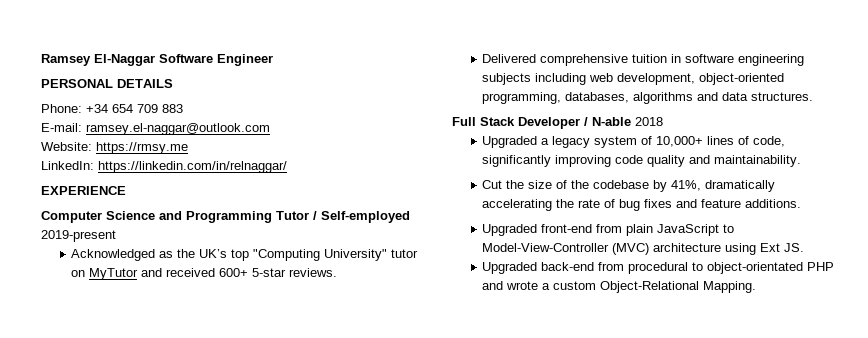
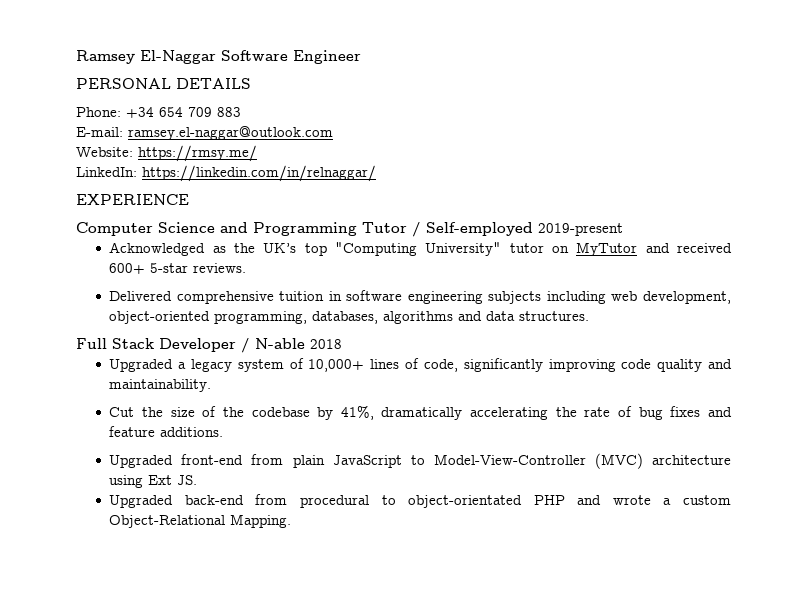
[96,142,188,154] https://rmsy.me -> [138,145,257,162] https://rmsy.me/

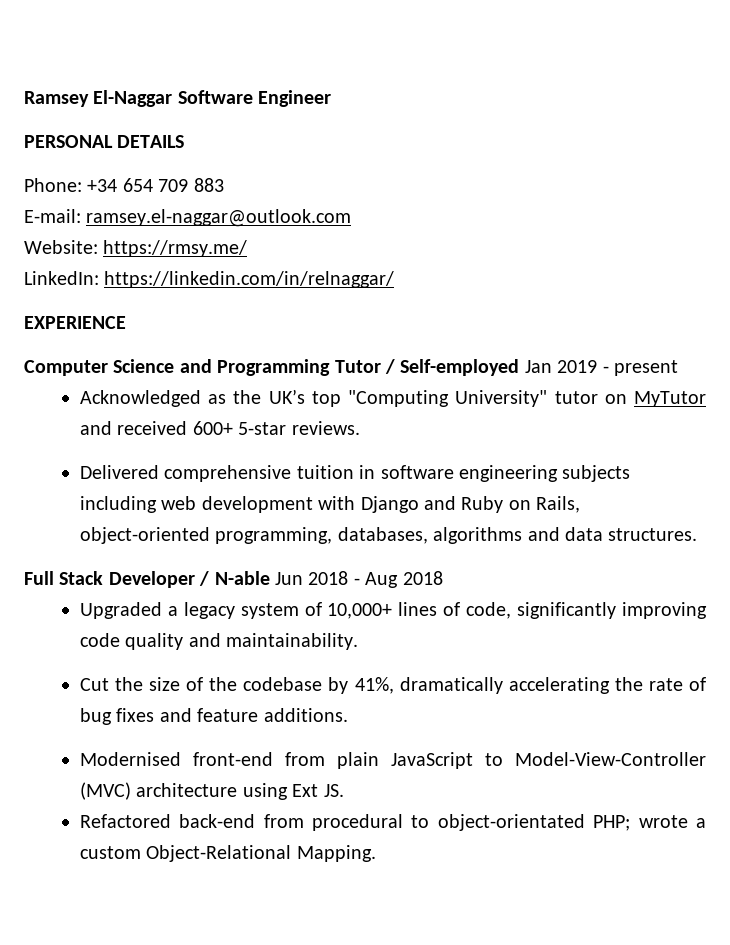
[538,223,623,236] 2019-present -> [524,360,678,376] Jan 2019 - present
[643,291,732,304] development, -> [201,496,581,513] development with Django and Ruby on Rails,
(305, 343) none -> [275,571,399,588] Jun 2018 - Aug
[109,455,174,468] Upgraded -> [79,752,181,766] Modernised
[109,495,174,508] Upgraded -> [79,814,171,828] Refactored
[533,495,602,505] PHP and -> [593,815,631,831] PHP;

